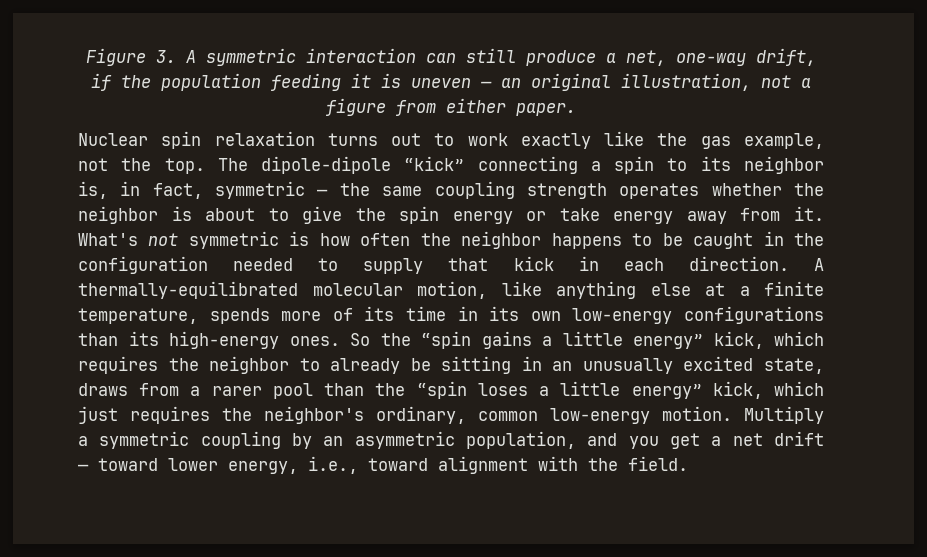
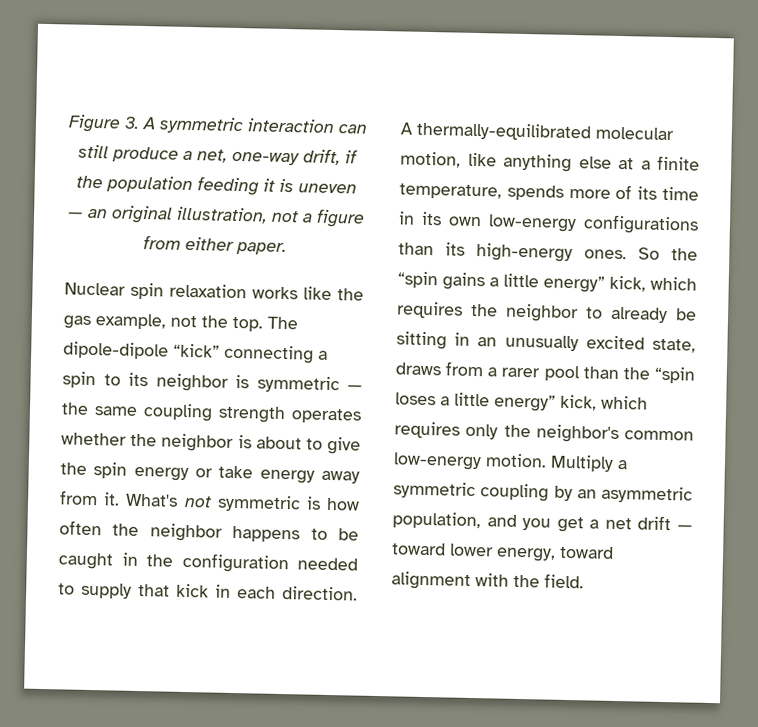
[327,133,591,149] turns out to work exactly -> [252,286,298,300] works
[78,181,203,199] is, in fact, -> [235,375,249,389] is
[78,406,210,424] just requires -> [394,421,499,440] requires only
[376,406,466,424] ordinary, -> (619, 434) none
[308,456,358,474] i.e., -> (556, 554) none

